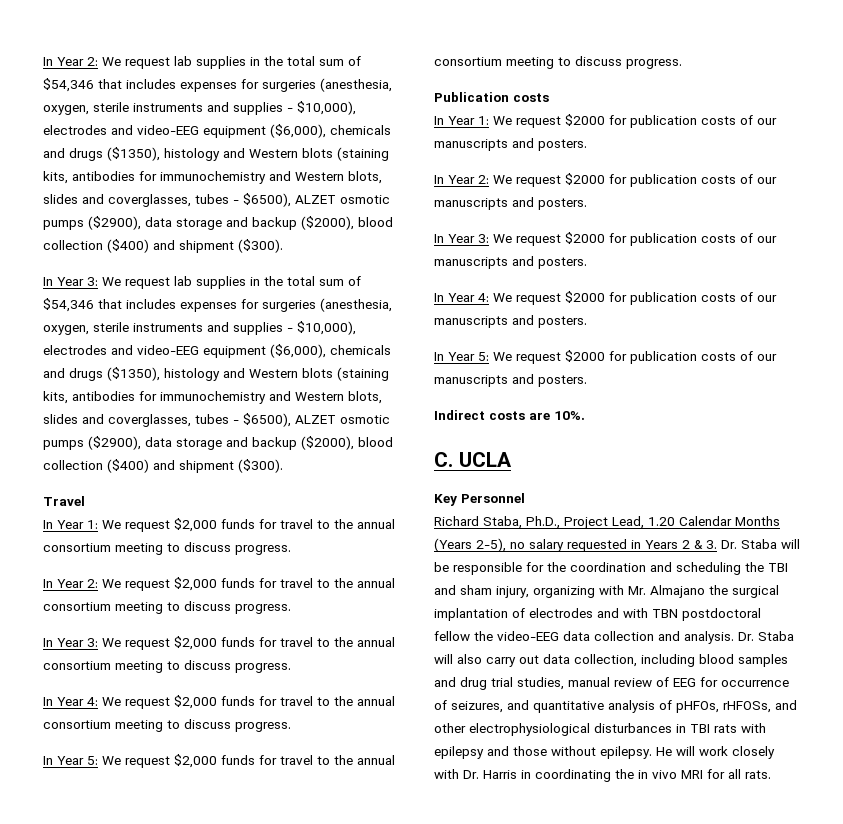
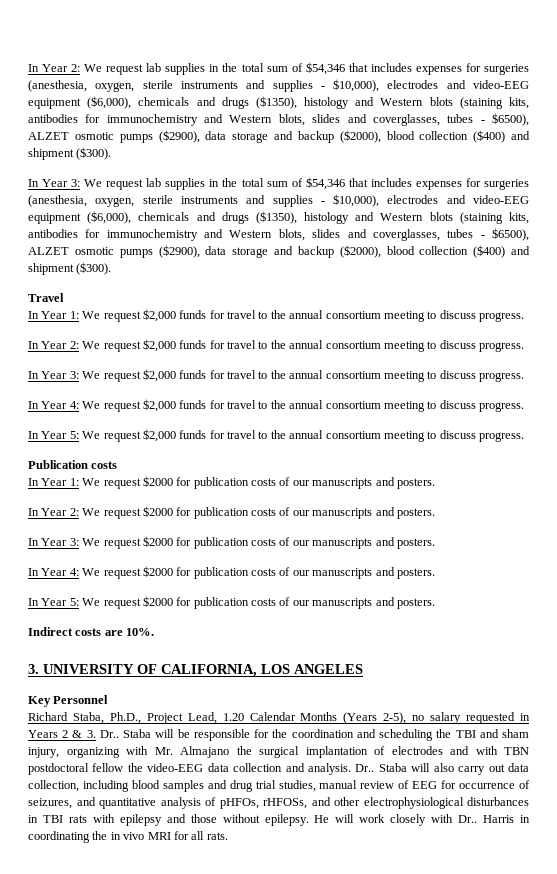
[434,452,512,467] C. UCLA -> [28,664,363,677] 3. UNIVERSITY OF CALIFORNIA, LOS ANGELES
[721,540,737,549] Dr. -> [99,730,119,738] Dr..
[738,632,754,641] Dr. -> [355,764,375,772] Dr..
[463,770,479,779] Dr. -> [458,815,478,823] Dr..

